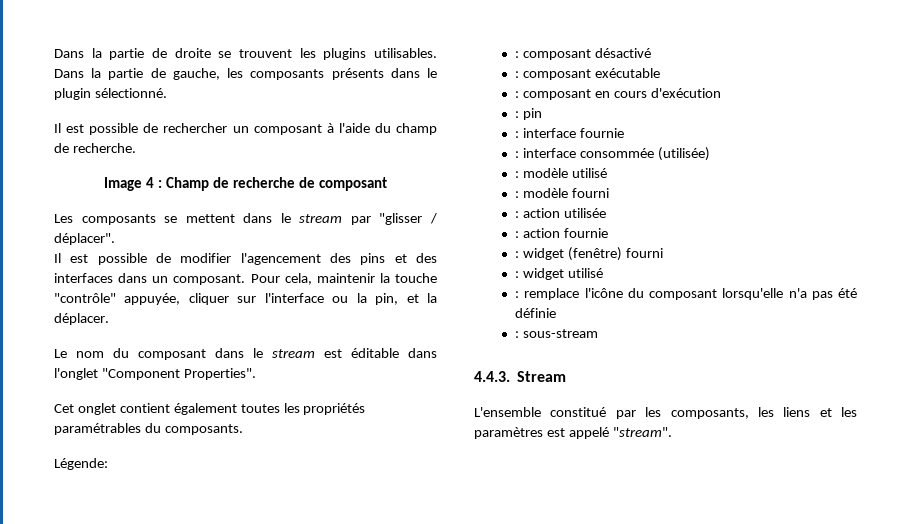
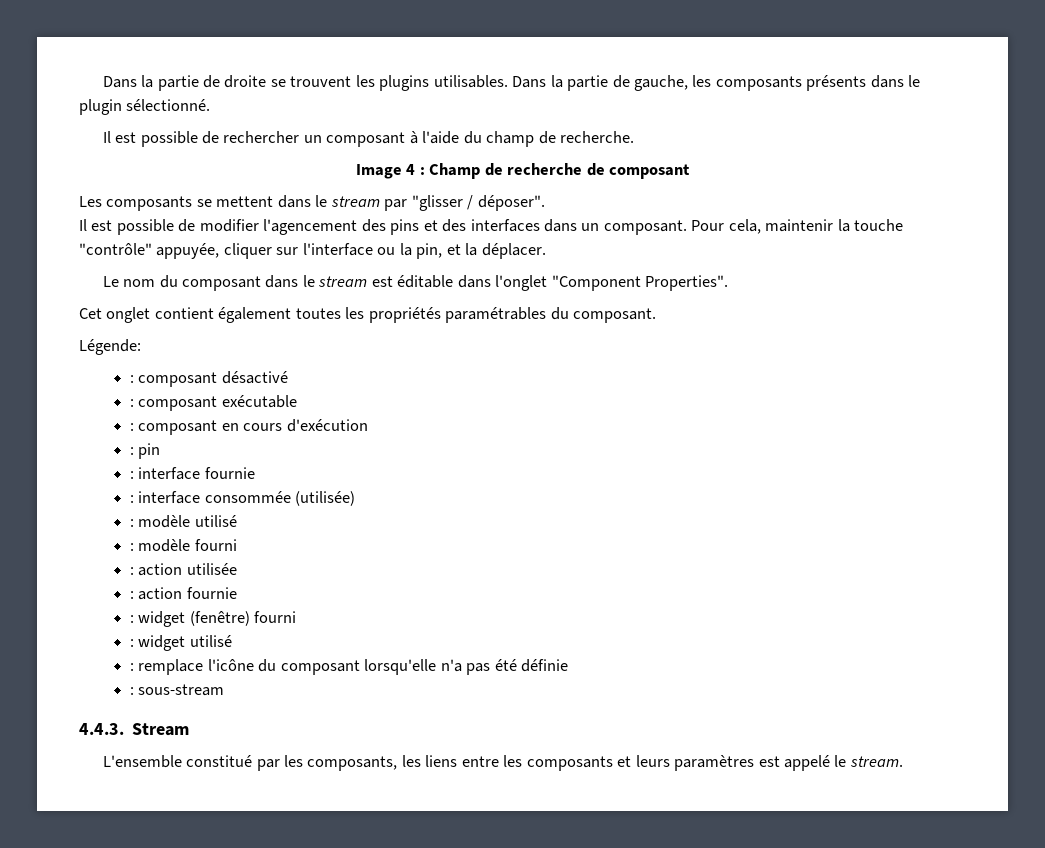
[54,233,115,245] déplacer". -> [477,195,545,211] déposer".
[164,424,243,435] composants. -> [573,308,657,323] composant.
[819,407,857,417] et les -> [461,755,670,771] entre les composants et leurs
[612,427,672,437] "stream". -> [834,755,903,767] le stream.

